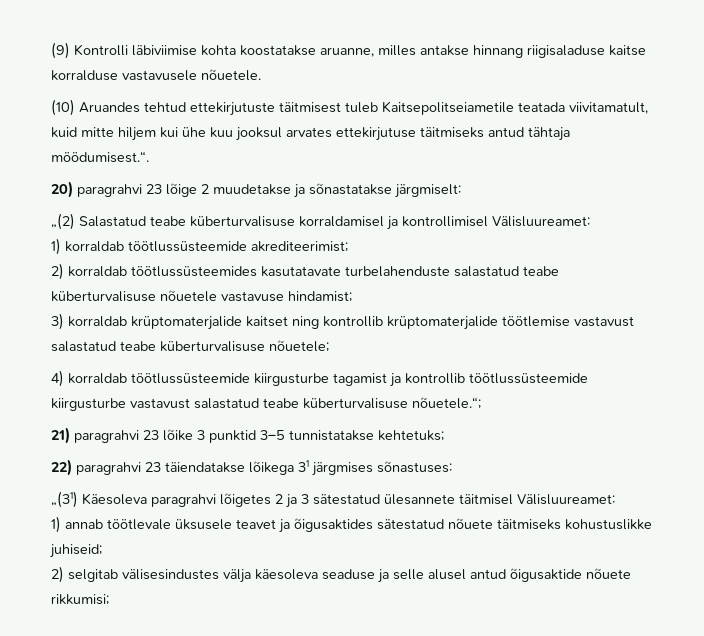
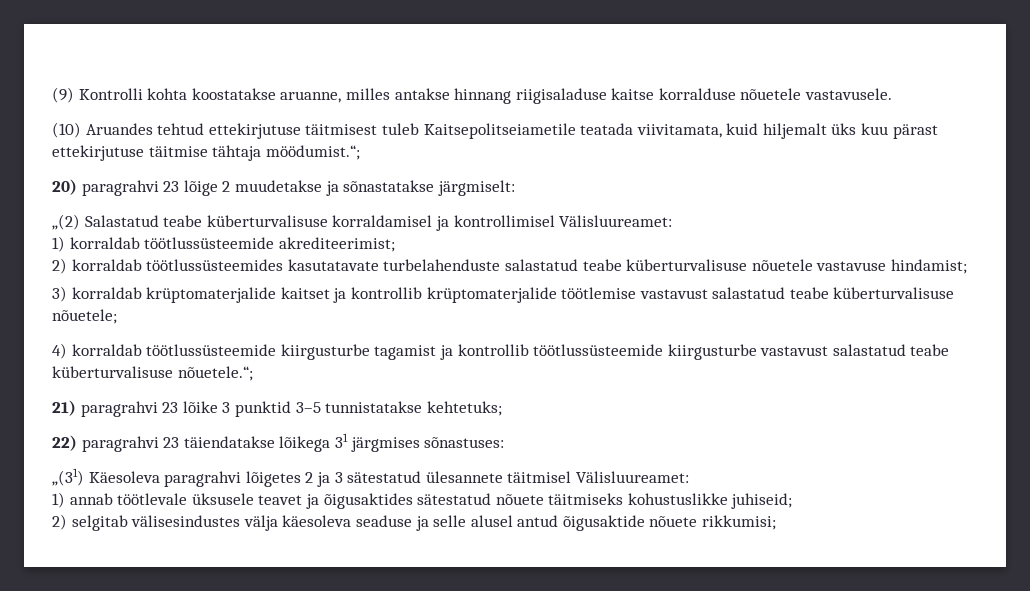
[132,45,197,56] läbiviimise -> (143, 94) none
[122,69,261,81] vastavusele nõuetele. -> [740,88,893,100] nõuetele vastavusele.
[190,102,275,116] ettekirjutuste -> [208,123,301,139] ettekirjutuse
[569,102,648,114] [51,127,570,141] [51,151,149,163] viivitamatult, kuid mitte hiljem kui ühe kuu jooksul arvates ettekirjutuse täitmiseks antud tähtaja möödumisest.“. -> [636,123,938,139] [52,145,360,161] viivitamata, kuid hiljemalt üks kuu pärast ettekirjutuse täitmise tähtaja möödumist.“;
[292,316,319,329] ning -> [333,288,347,303] ja

